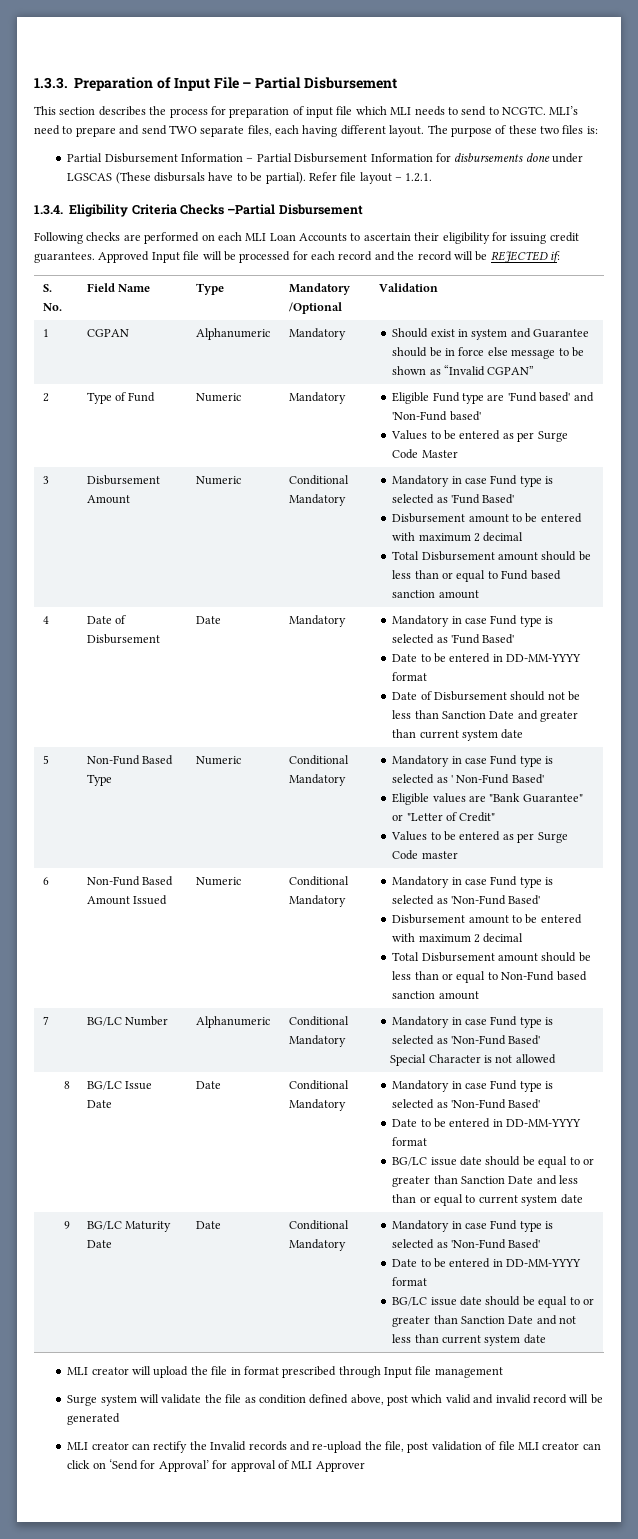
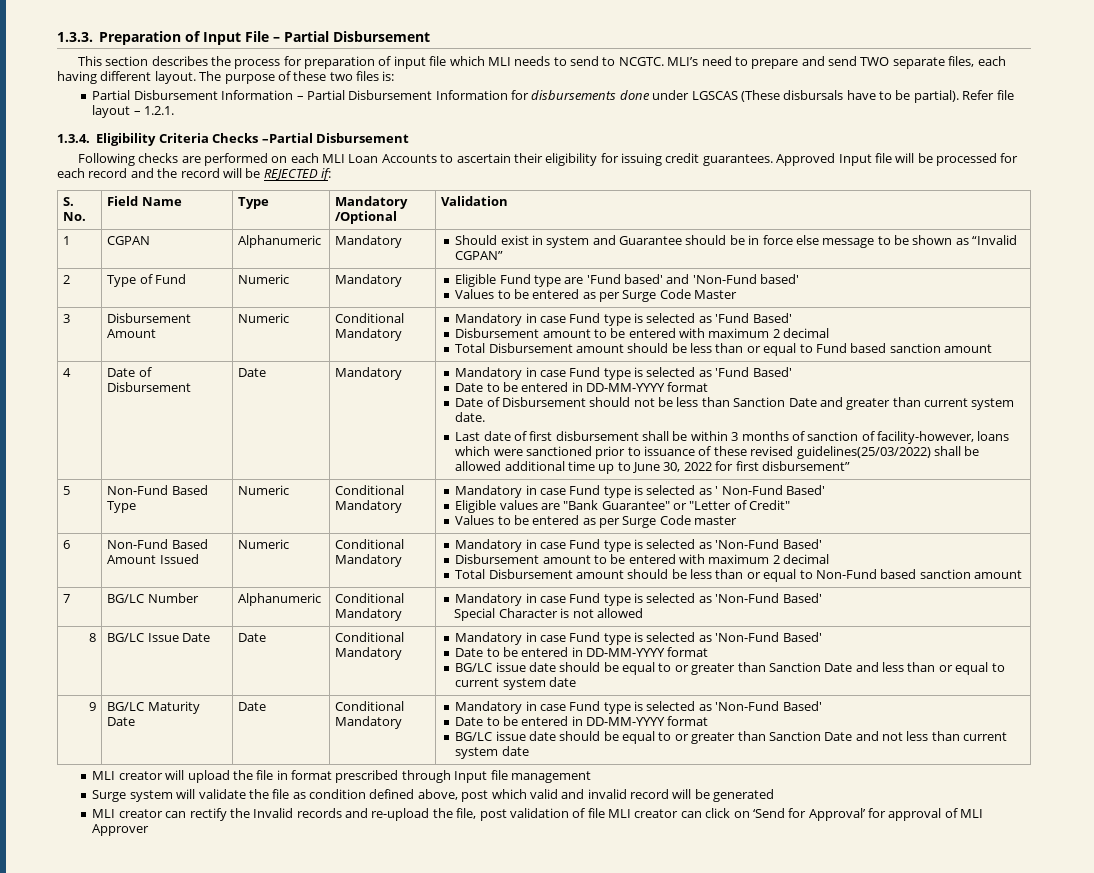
[501,729,524,739] date -> [455,412,486,422] [455,431,1010,444] [455,446,980,459] [455,461,850,474] date. // Last date of first disbursement shall be within 3 months of sanction of facility-however, loans which were sanctioned prior to issuance of these revised guidelines(25/03/2022) shall be allowed additional time up to June 30, 2022 for first disbursement”

